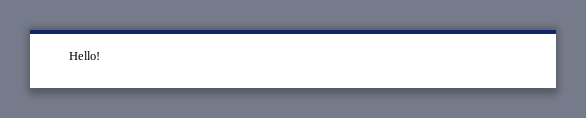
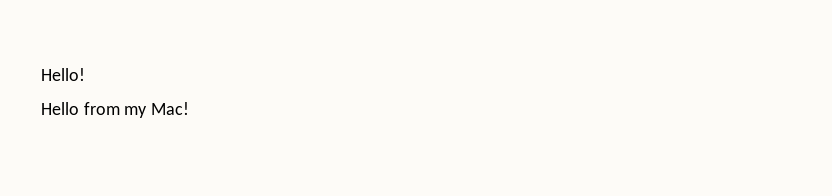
(100, 55) none -> [41,102,190,118] // Hello from my Mac!

